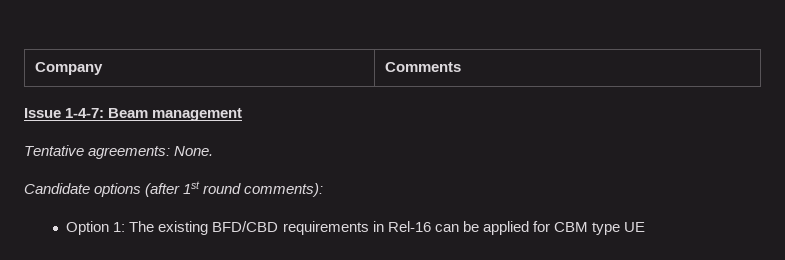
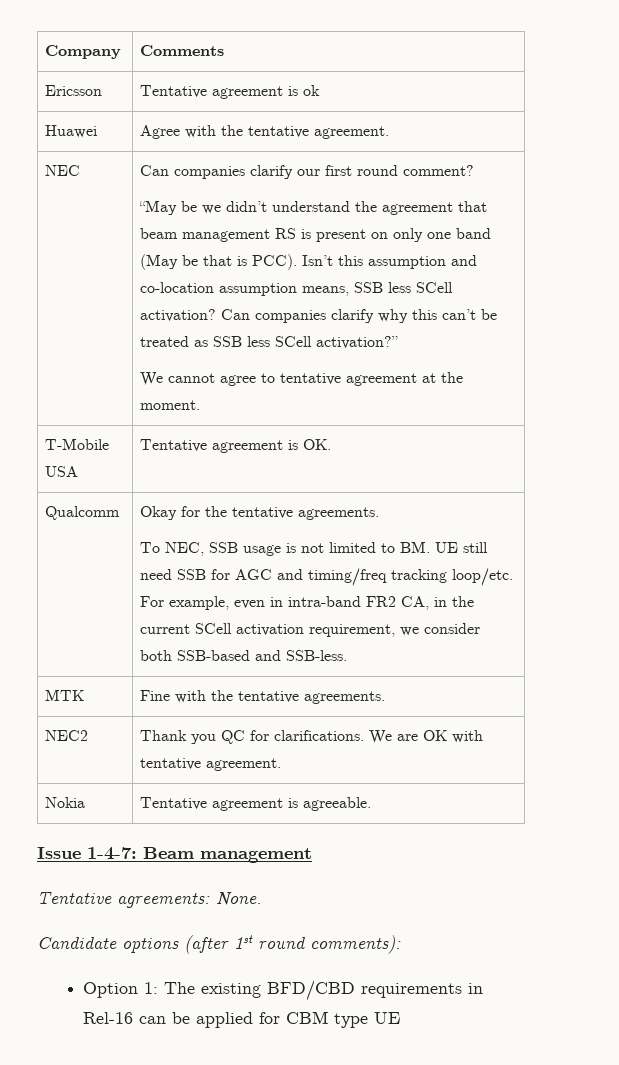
(461, 67) none -> [45,85,103,96] [140,85,321,99] [45,125,98,138] [140,125,390,139] [45,165,81,176] [140,165,475,179] [139,200,488,215] [140,228,492,242] [140,254,478,270] [140,282,454,296] [140,309,498,323] [140,336,399,349] [140,372,464,386] [140,400,201,410] [45,438,110,450] [45,466,79,477] [140,439,332,453] [45,506,121,520] [140,506,380,520] [140,541,489,556] [140,568,514,586] [140,596,475,610] [140,623,481,637] [140,650,348,661] [45,689,85,701] [140,690,386,704] [45,730,89,741] [140,730,484,744] [140,758,282,771] [45,797,86,808] [140,797,372,811] // Ericsson | Tentative agreement is ok // Huawei | Agree with the tentative agreement. // NEC | Can companies clarify our first round comment? // “May be we didn’t understand the agreement that beam management RS is present on only one band (May be that is PCC). Isn’t this assumption and co-location assumption means, SSB less SCell activation? Can companies clarify why this can’t be treated as SSB less SCell activation?” // We cannot agree to tentative agreement at the moment. // T-Mobile USA | Tentative agreement is OK. // Qualcomm | Okay for the tentative agreements. // To NEC, SSB usage is not limited to BM. UE still need SSB for AGC and timing/freq tracking loop/etc. For example, even in intra-band FR2 CA, in the current SCell activation requirement, we consider both SSB-based and SSB-less. // MTK | Fine with the tentative agreements. // NEC2 | Thank you QC for clarifications. We are OK with tentative agreement. // Nokia | Tentative agreement is agreeable.

